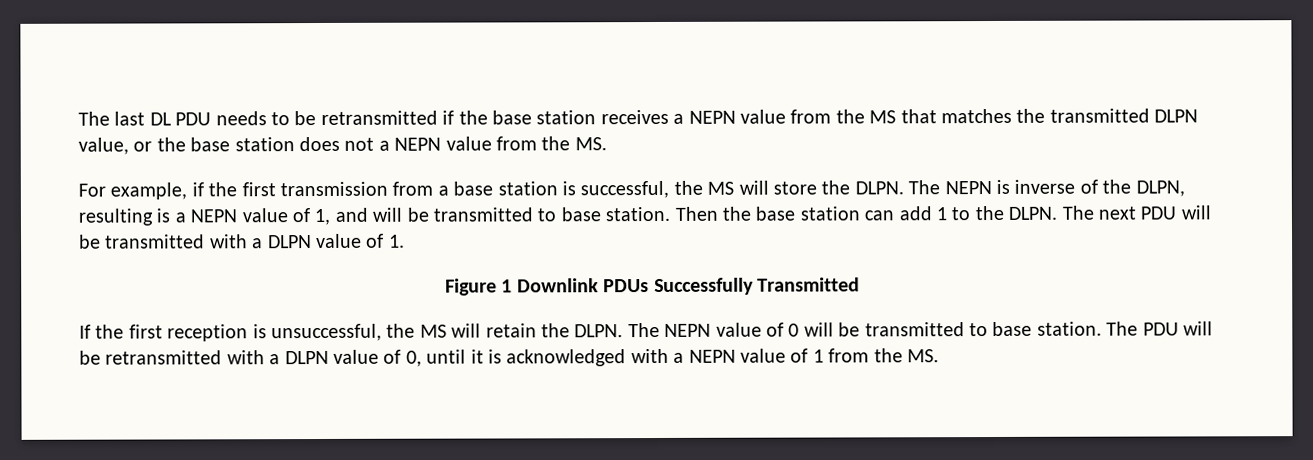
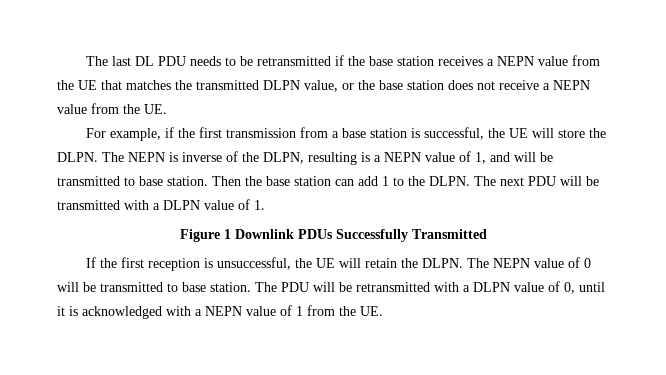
[869,110,897,124] MS -> [78,80,97,90] UE
[378,136,607,151] a NEPN value from the MS. -> [499,80,590,90] [57,103,167,114] receive a NEPN value from the UE.
[707,181,735,195] MS -> [508,128,528,138] UE
[419,324,447,338] MS -> [315,258,335,268] UE
[906,349,939,363] MS. -> [360,306,383,316] UE.

